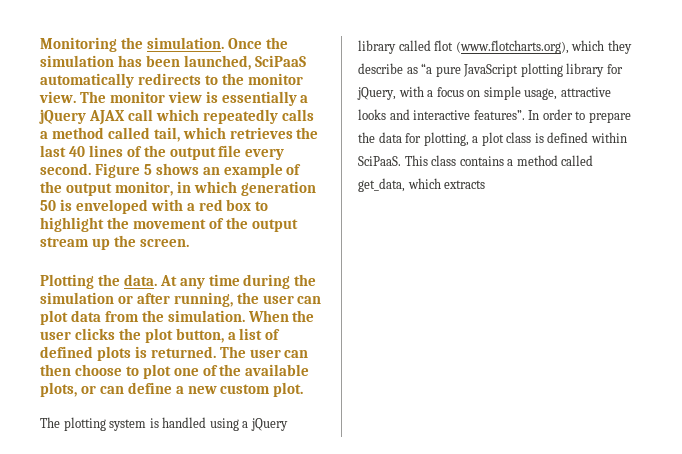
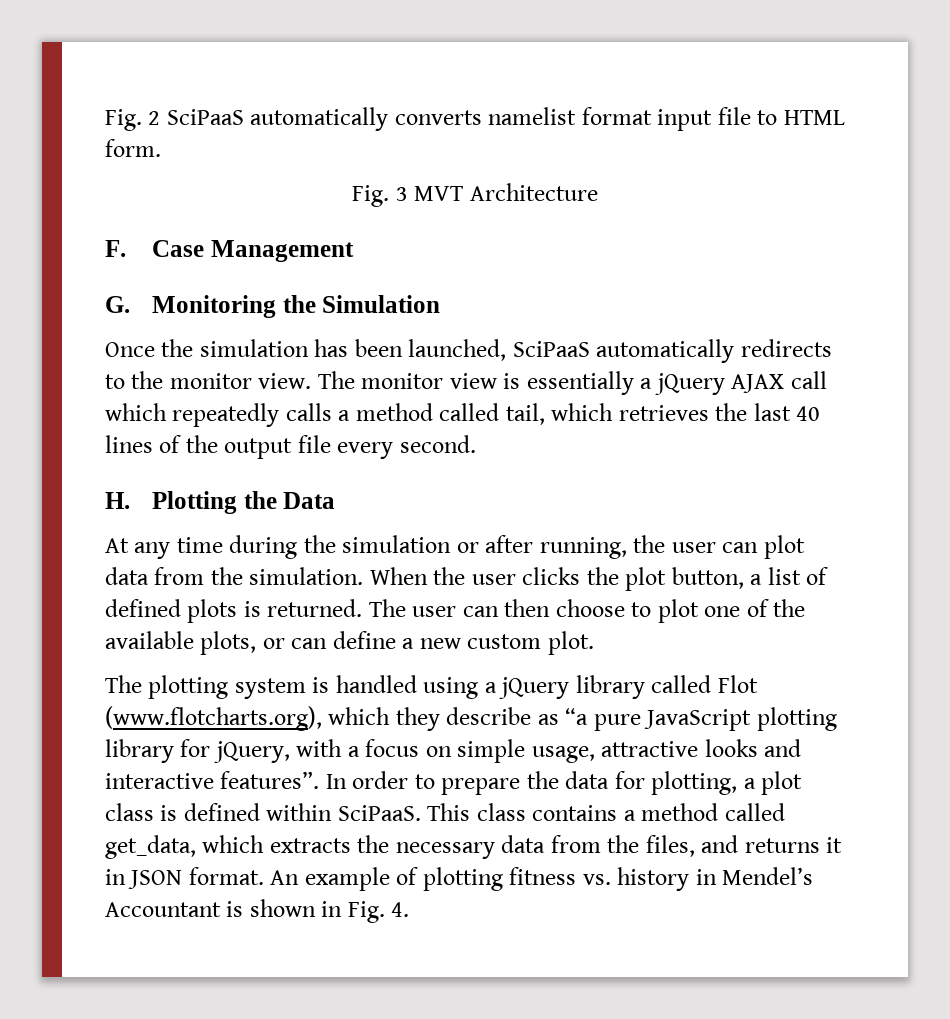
(40, 44) none -> [105,107,845,131] [105,139,161,157] [352,183,598,207] [105,240,354,262] [105,296,130,313] Fig. 2 SciPaaS automatically converts namelist format input file to HTML form. // Fig. 3 MVT Architecture // F. Case Management // G.
[146,37,224,49] simulation. -> [322,295,441,313] Simulation //
[94,163,302,178] [40,181,316,196] [40,199,269,214] [40,217,298,232] [40,235,189,250] Figure 5 shows an example of the output monitor, in which generation 50 is enveloped with a red box to highlight the movement of the output stream up the screen. // -> [105,492,130,509] // H.
[123,274,157,286] data. -> [283,492,336,509] Data //
[434,40,454,51] flot -> [717,675,758,693] Flot
(486, 184) none -> [357,835,843,859] [105,867,814,891] [105,899,410,923] the necessary data from the files, and returns it in JSON format. An example of plotting fitness vs. history in Mendel’s Accountant is shown in Fig. 4.

